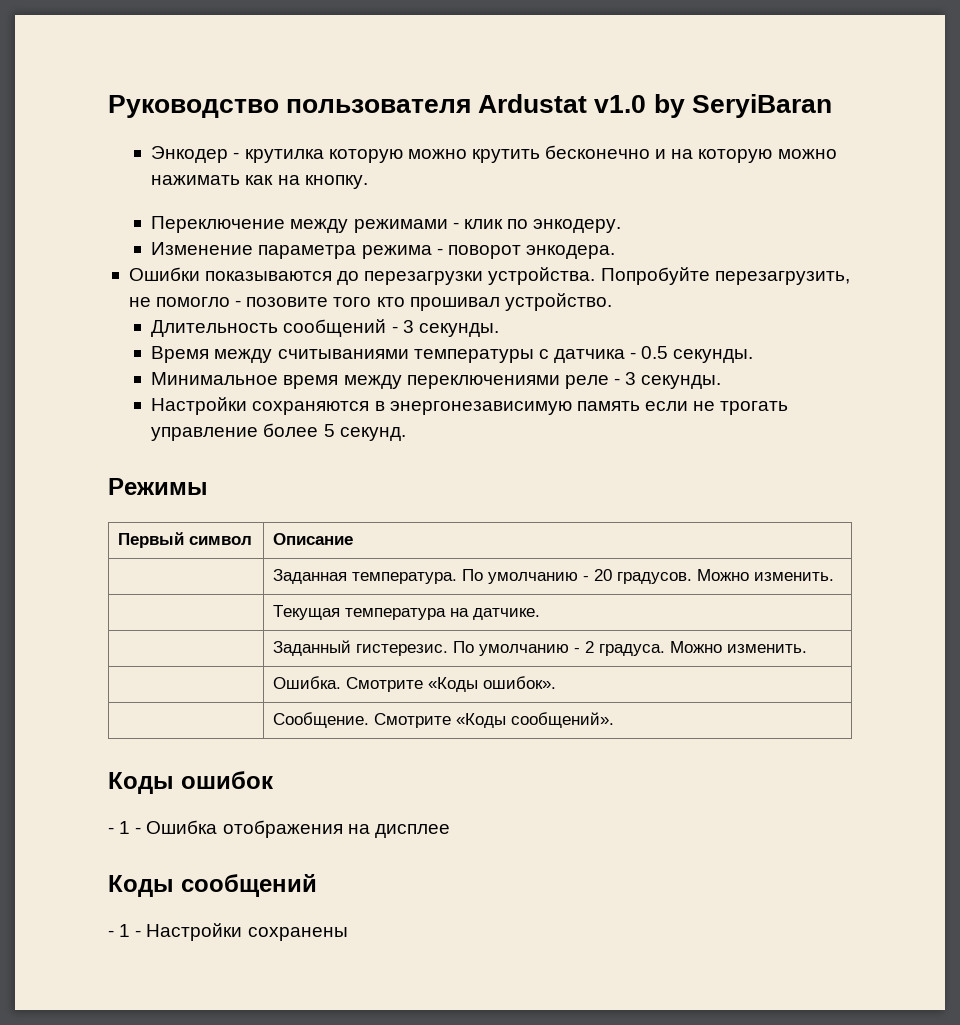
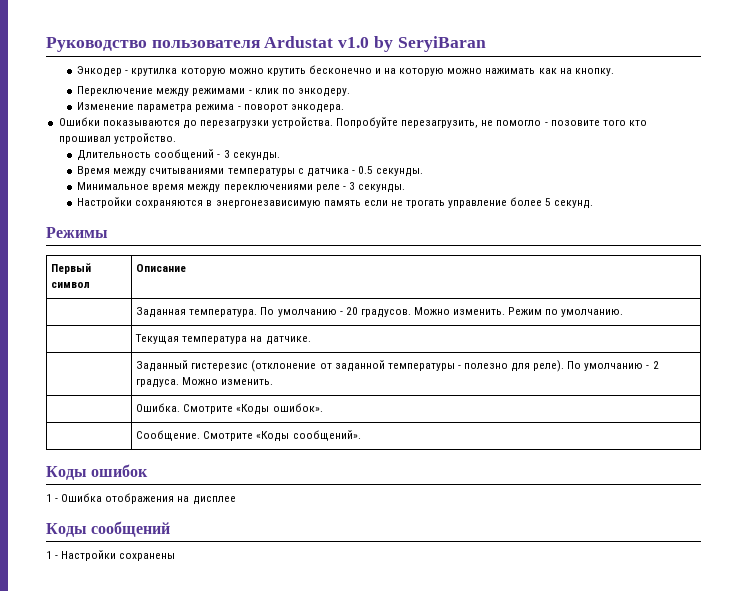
(835, 576) none -> [508,307,624,317] Режим по умолчанию.
[356,644,449,656] гистерезис. -> [191,360,565,372] гистерезис (отклонение от заданной температуры - полезно для реле).
[108,827,114,834] - -> (149, 470) none
[108,930,114,937] - -> (171, 529) none

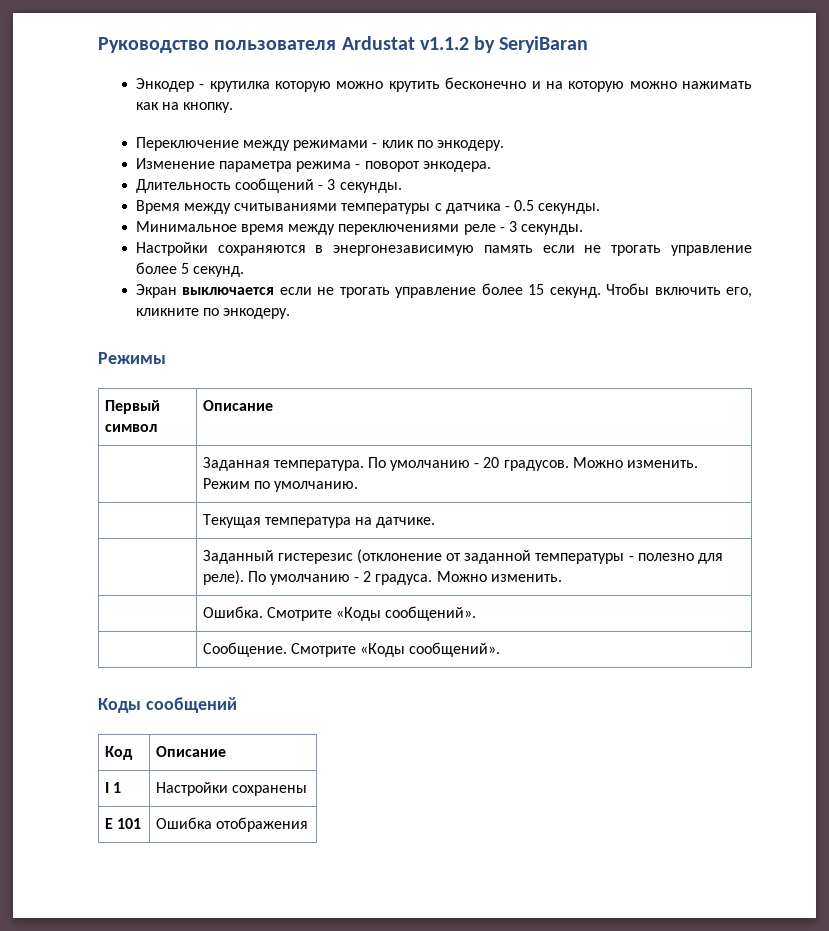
[338,37,370,48] v1.0 -> [419,37,469,50] v1.1.2
[58,117,647,129] [58,133,176,144] // Ошибки показываются до перезагрузки устройства. Попробуйте перезагрузить, не помогло - позовите того кто прошивал устройство. -> (491, 166) none
(594, 204) none -> [135,283,752,298] [135,308,291,319] // Экран выключается если не трогать управление более 15 секунд. Чтобы включить его, кликните по энкодеру.
[272,403,323,412] ошибок». -> [385,606,477,621] сообщений».
[91,464,149,477] [46,493,236,505] [46,521,171,537] [46,550,176,561] ошибок // 1 - Ошибка отображения на дисплее // Коды сообщений // 1 - Настройки сохранены -> [145,697,237,713] [104,746,133,760] [155,746,226,757] [104,782,121,793] [155,782,307,796] [104,818,141,829] [155,817,308,832] сообщений // Код | Описание // I 1 | Настройки сохранены // E 101 | Ошибка отображения

